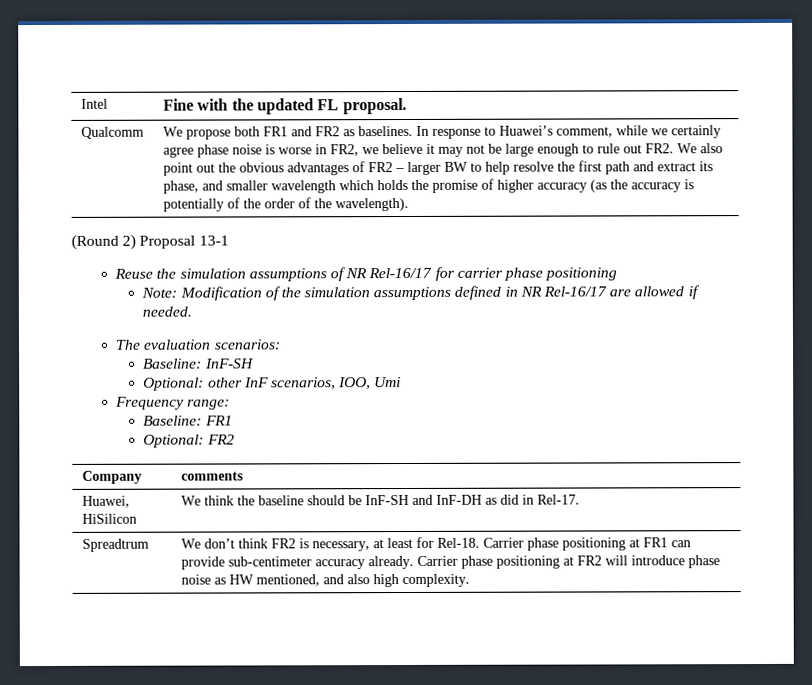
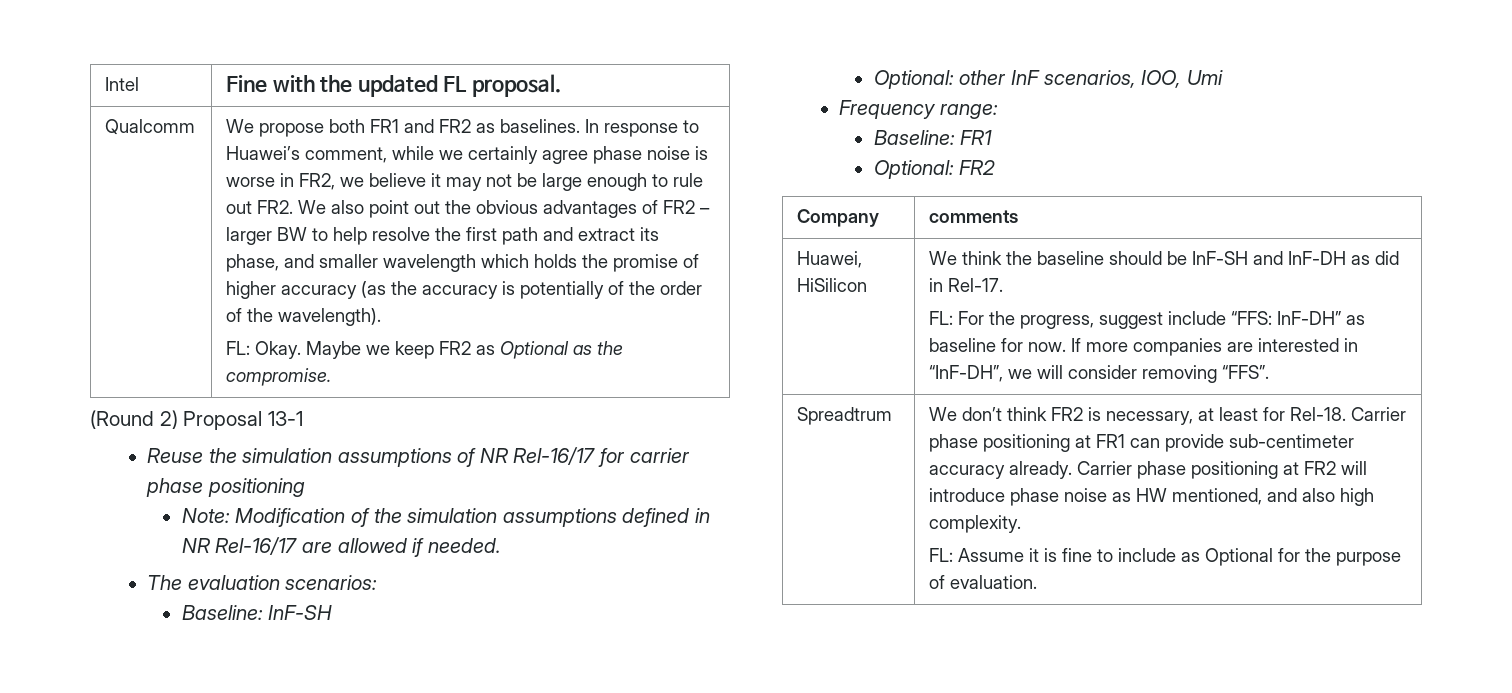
(409, 204) none -> [226,341,624,359] [226,368,332,386] // FL: Okay. Maybe we keep FR2 as Optional as the compromise.
(580, 499) none -> [929,311,1366,329] [929,338,1359,356] [929,365,1270,383] // FL: For the progress, suggest include “FFS: InF-DH” as baseline for now. If more companies are interested in “InF-DH”, we will consider removing “FFS”.
(470, 580) none -> [929,548,1402,566] [929,575,1038,589] // FL: Assume it is fine to include as Optional for the purpose of evaluation.

